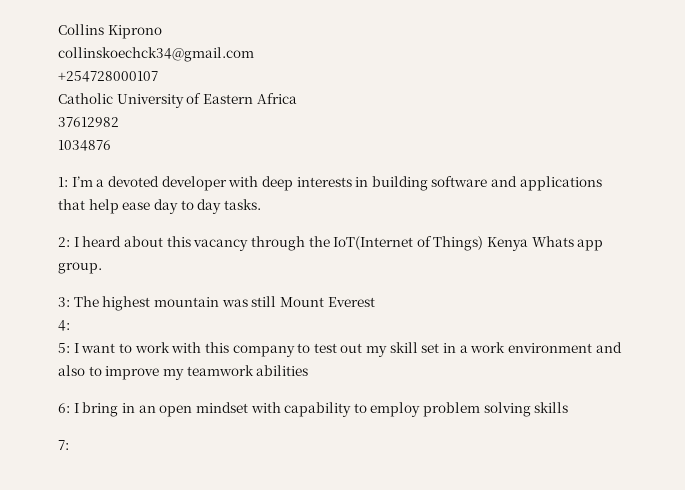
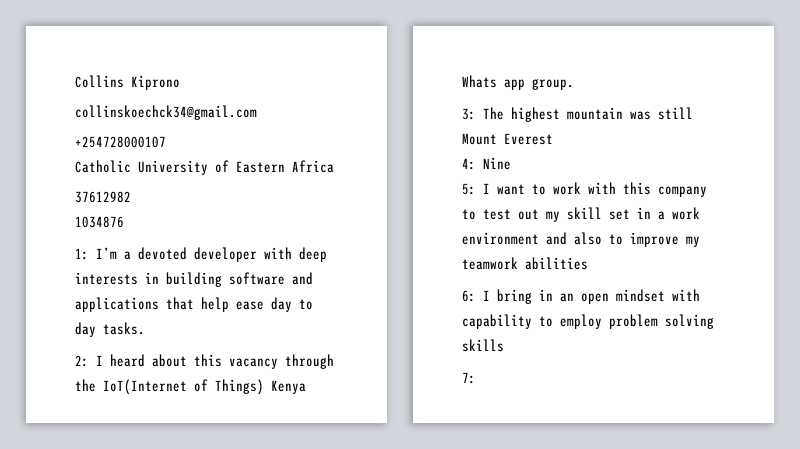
(70, 325) none -> [483,157,511,170] Nine

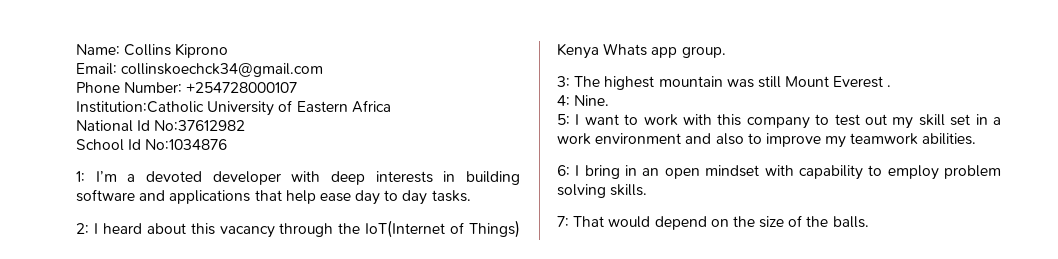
(75, 81) none -> [76,44,120,55] Name:
(180, 82) none -> [76,63,117,75] Email:
(257, 112) none -> [76,82,183,93] Phone Number:
[75,160,131,173] Catholic -> [76,101,204,113] Institution:Catholic
[75,191,131,203] [75,216,124,228] 37612982 // 1034876 -> [76,120,246,132] [76,139,228,151] National Id No:37612982 // School Id No:1034876
(553, 139) none -> [887,85,892,87] .
[483,157,511,170] Nine -> [574,95,610,106] Nine.
[525,257,588,270] abilities -> [922,133,977,145] abilities.
[462,339,504,352] skills -> [610,184,648,196] skills.
(476, 378) none -> [573,215,869,230] That would depend on the size of the balls.

